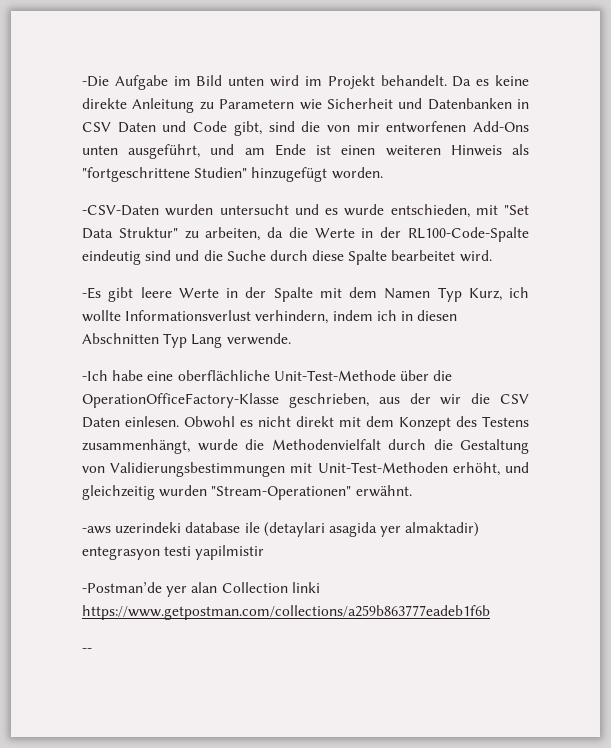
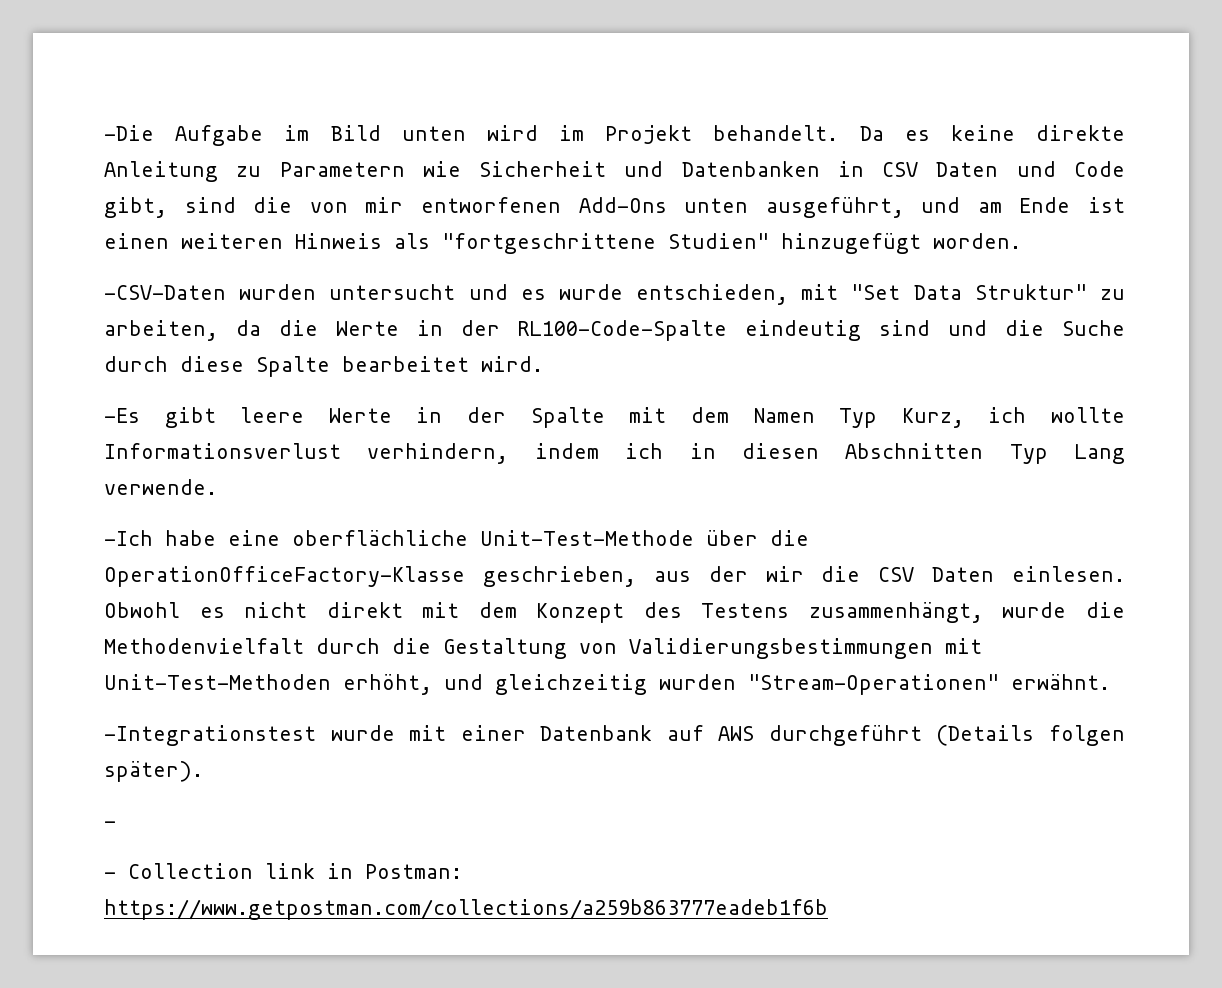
[82,522,480,537] [82,545,265,560] [82,582,320,597] -aws uzerindeki database ile (detaylari asagida yer almaktadir) entegrasyon testi yapilmistir // -Postman’de yer alan Collection linki -> [104,725,1125,746] [104,761,203,782] [104,821,116,828] [104,863,462,879] -Integrationstest wurde mit einer Datenbank auf AWS durchgeführt (Details folgen später). // - // - Collection link in Postman:
[82,648,92,653] // -- -> (828, 909) none

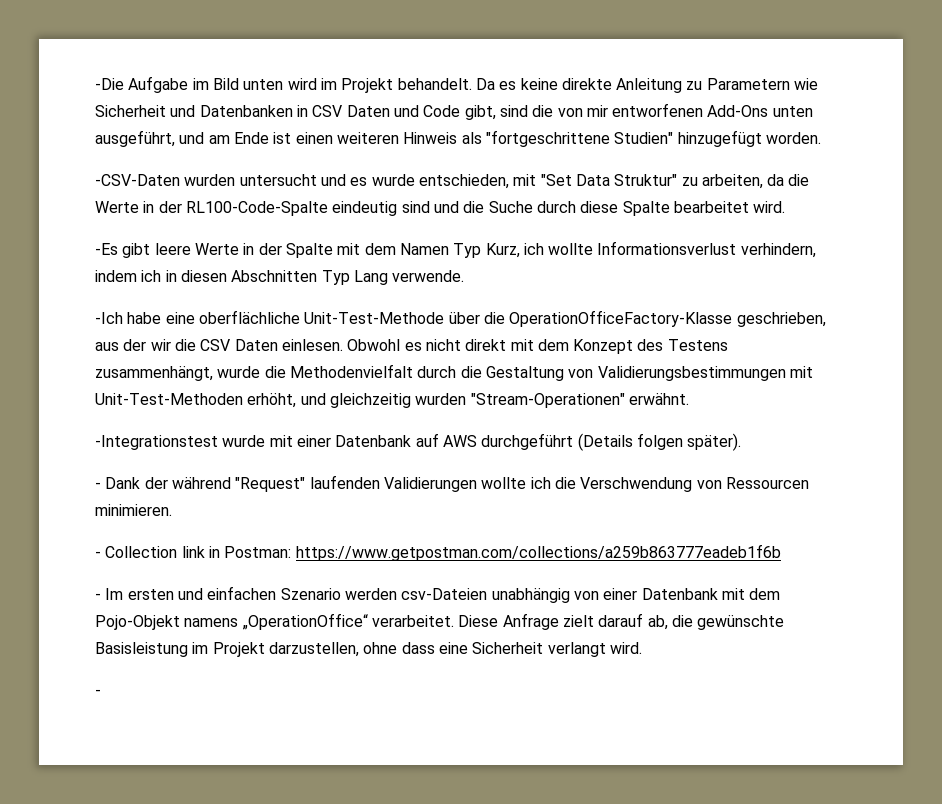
(116, 824) none -> [105,475,809,492] [95,504,172,516] Dank der während "Request" laufenden Validierungen wollte ich die Verschwendung von Ressourcen minimieren.
(828, 909) none -> [95,586,781,603] [95,613,785,630] [95,642,642,657] [95,689,101,696] // - Im ersten und einfachen Szenario werden csv-Dateien unabhängig von einer Datenbank mit dem Pojo-Objekt namens „OperationOffice“ verarbeitet. Diese Anfrage zielt darauf ab, die gewünschte Basisleistung im Projekt darzustellen, ohne dass eine Sicherheit verlangt wird. // -

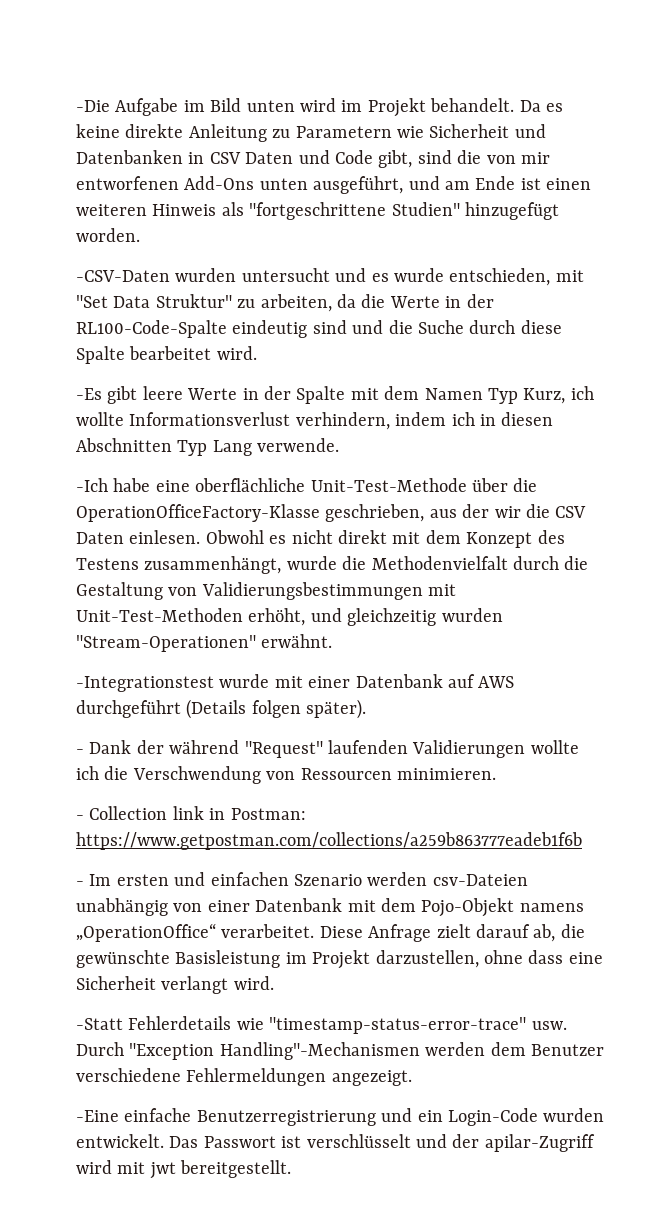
[95,689,101,696] - -> [76,1016,567,1034] [76,1042,604,1060] [76,1068,412,1086] [76,1108,605,1126] [76,1134,595,1152] [76,1160,292,1179] -Statt Fehlerdetails wie "timestamp-status-error-trace" usw. Durch "Exception Handling"-Mechanismen werden dem Benutzer verschiedene Fehlermeldungen angezeigt. // -Eine einfache Benutzerregistrierung und ein Login-Code wurden entwickelt. Das Passwort ist verschlüsselt und der apilar-Zugriff wird mit jwt bereitgestellt.

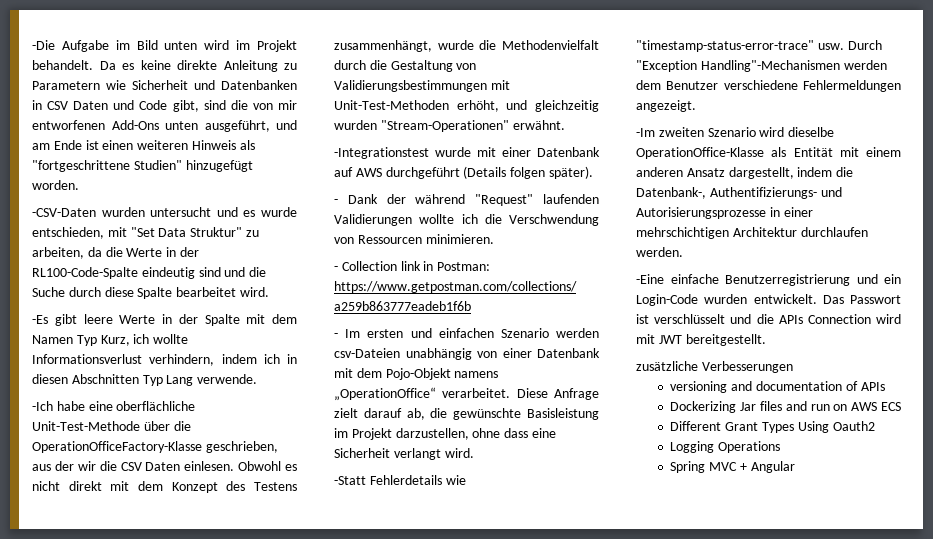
(412, 1078) none -> [636,127,835,137] [636,147,901,159] [636,167,854,179] [636,187,842,199] [636,207,813,219] [636,227,868,239] [636,247,683,257] // -Im zweiten Szenario wird dieselbe OperationOffice-Klasse als Entität mit einem anderen Ansatz dargestellt, indem die Datenbank-, Authentifizierungs- und Autorisierungsprozesse in einer mehrschichtigen Architektur durchlaufen werden.
[452,1134,595,1152] der apilar-Zugriff -> [756,314,871,324] die APIs Connection
[149,1162,176,1179] jwt -> [658,335,682,344] JWT
(292, 1169) none -> [636,361,793,373] [670,381,885,393] [670,401,901,413] [670,421,875,433] [670,441,781,453] [670,461,795,473] // zusätzliche Verbesserungen // versioning and documentation of APIs // Dockerizing Jar files and run on AWS ECS // Different Grant Types Using Oauth2 // Logging Operations // Spring MVC + Angular

